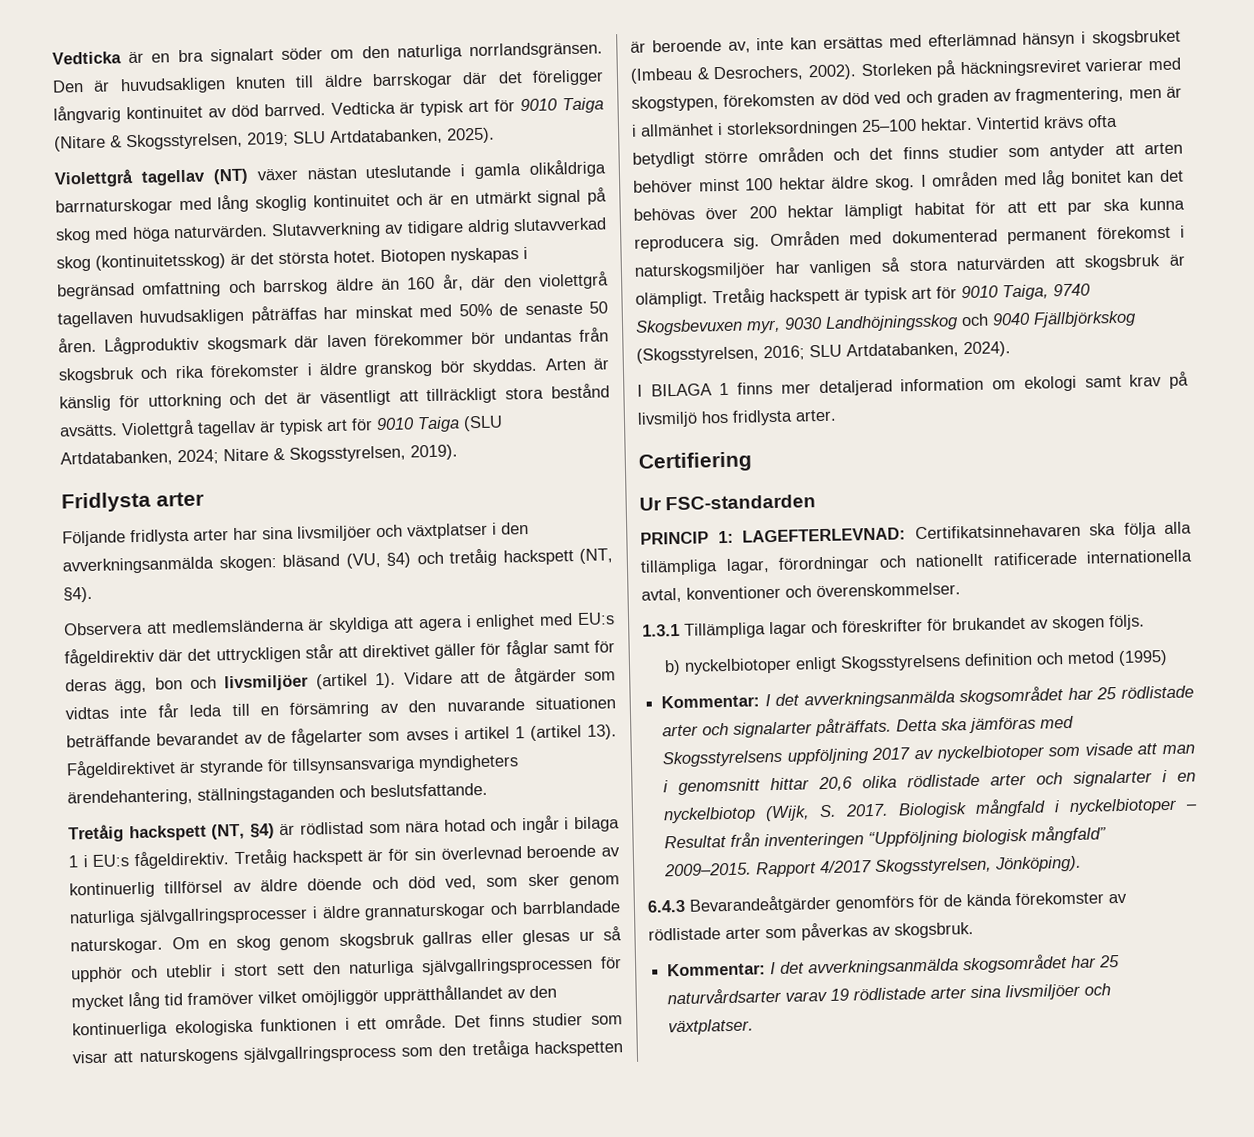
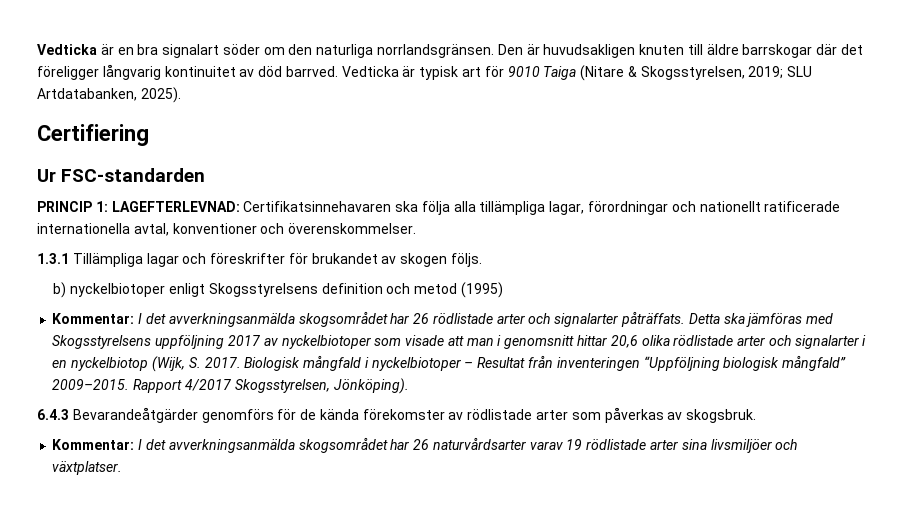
[54,159,606,188] [55,187,607,216] [55,217,607,244] [56,246,528,272] [57,271,609,300] [57,301,609,328] [58,327,609,355] [58,357,609,384] [59,383,610,412] [59,415,503,439] [60,444,458,467] [61,491,204,513] [62,522,529,547] [62,548,613,575] [63,586,93,603] [64,612,615,636] [64,639,615,667] [65,667,616,694] [65,696,616,720] [66,724,617,748] [66,754,519,779] [67,782,488,807] [68,815,620,843] [68,844,621,870] [69,873,621,899] [69,900,621,927] [70,926,622,955] [71,956,622,983] [71,984,557,1011] [72,1012,623,1039] [72,1040,623,1066] [630,29,1181,53] [630,57,1181,84] [631,86,1182,112] [631,114,1118,138] [632,142,1183,168] [633,169,1184,193] [633,197,1185,221] [634,225,1185,252] [634,254,1185,280] [635,283,1091,308] [635,310,1137,336] [636,341,1011,364] [637,371,1189,397] [637,409,837,428] // Violettgrå tagellav (NT) växer nästan uteslutande i gamla olikåldriga barrnaturskogar med lång skoglig kontinuitet och är en utmärkt signal på skog med höga naturvärden. Slutavverkning av tidigare aldrig slutavverkad skog (kontinuitetsskog) är det största hotet. Biotopen nyskapas i begränsad omfattning och barrskog äldre än 160 år, där den violettgrå tagellaven huvudsakligen påträffas har minskat med 50% de senaste 50 åren. Lågproduktiv skogsmark där laven förekommer bör undantas från skogsbruk och rika förekomster i äldre granskog bör skyddas. Arten är känslig för uttorkning och det är väsentligt att tillräckligt stora bestånd avsätts. Violettgrå tagellav är typisk art för 9010 Taiga (SLU Artdatabanken, 2024; Nitare & Skogsstyrelsen, 2019). // Fridlysta arter // Följande fridlysta arter har sina livsmiljöer och växtplatser i den avverkningsanmälda skogen: bläsand (VU, §4) och tretåig hackspett (NT, §4). // Observera att medlemsländerna är skyldiga att agera i enlighet med EU:s fågeldirektiv där det uttryckligen står att direktivet gäller för fåglar samt för deras ägg, bon och livsmiljöer (artikel 1). Vidare att de åtgärder som vidtas inte får leda till en försämring av den nuvarande situationen beträffande bevarandet av de fågelarter som avses i artikel 1 (artikel 13). Fågeldirektivet är styrande för tillsynsansvariga myndigheters ärendehantering, ställningstaganden och beslutsfattande. // Tretåig hackspett (NT, §4) är rödlistad som nära hotad och ingår i bilaga 1 i EU:s fågeldirektiv. Tretåig hackspett är för sin överlevnad beroende av kontinuerlig tillförsel av äldre döende och död ved, som sker genom naturliga självgallringsprocesser i äldre grannaturskogar och barrblandade naturskogar. Om en skog genom skogsbruk gallras eller glesas ur så upphör och uteblir i stort sett den naturliga självgallringsprocessen för mycket lång tid framöver vilket omöjliggör upprätthållandet av den kontinuerliga ekologiska funktionen i ett område. Det finns studier som visar att naturskogens självgallringsprocess som den tretåiga hackspetten är beroende av, inte kan ersättas med efterlämnad hänsyn i skogsbruket (Imbeau & Desrochers, 2002). Storleken på häckningsreviret varierar med skogstypen, förekomsten av död ved och graden av fragmentering, men är i allmänhet i storleksordningen 25–100 hektar. Vintertid krävs ofta betydligt större områden och det finns studier som antyder att arten behöver minst 100 hektar äldre skog. I områden med låg bonitet kan det behövas över 200 hektar lämpligt habitat för att ett par ska kunna reproducera sig. Områden med dokumenterad permanent förekomst i naturskogsmiljöer har vanligen så stora naturvärden att skogsbruk är olämpligt. Tretåig hackspett är typisk art för 9010 Taiga, 9740 Skogsbevuxen myr, 9030 Landhöjningsskog och 9040 Fjällbjörkskog (Skogsstyrelsen, 2016; SLU Artdatabanken, 2024). // I BILAGA 1 finns mer detaljerad information om ekologi samt krav på livsmiljö hos fridlysta arter. -> (181, 95) none
[1096,687,1118,700] 25 -> [413,313,430,324] 26
[1098,955,1121,968] 25 -> [413,439,430,450] 26

